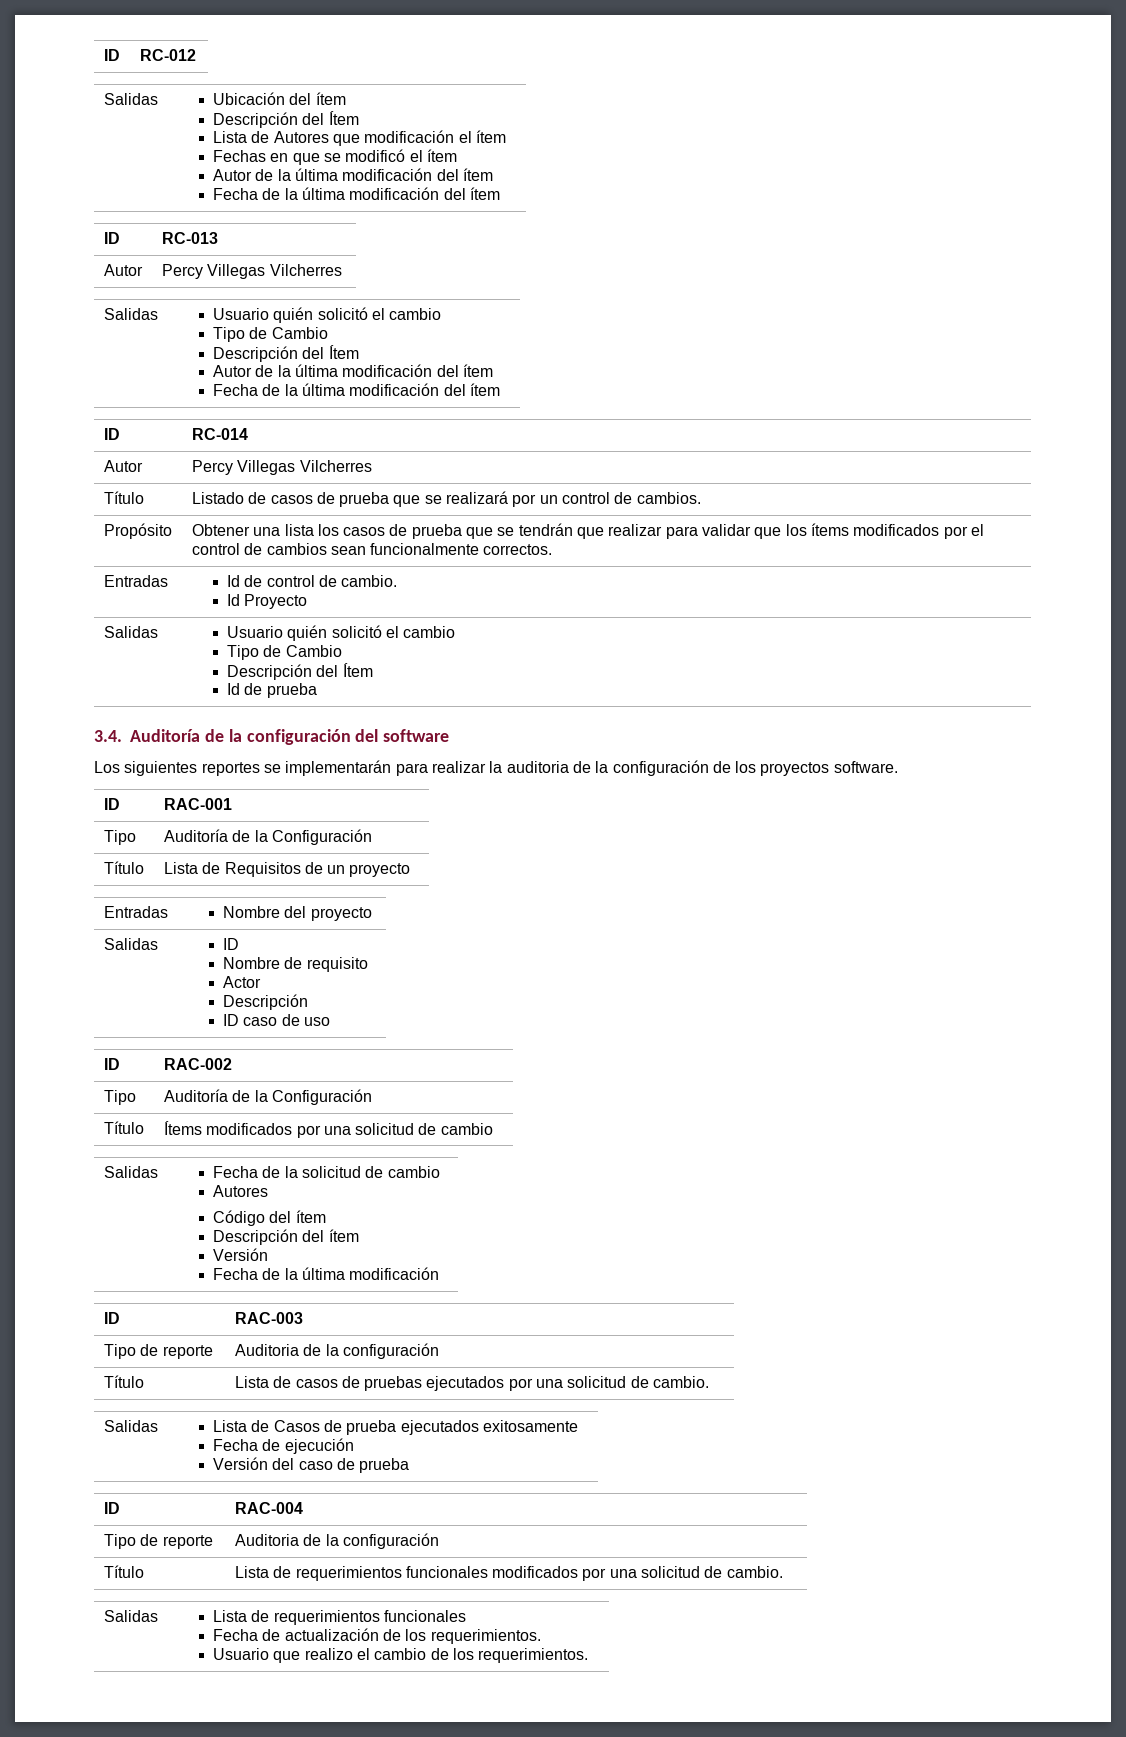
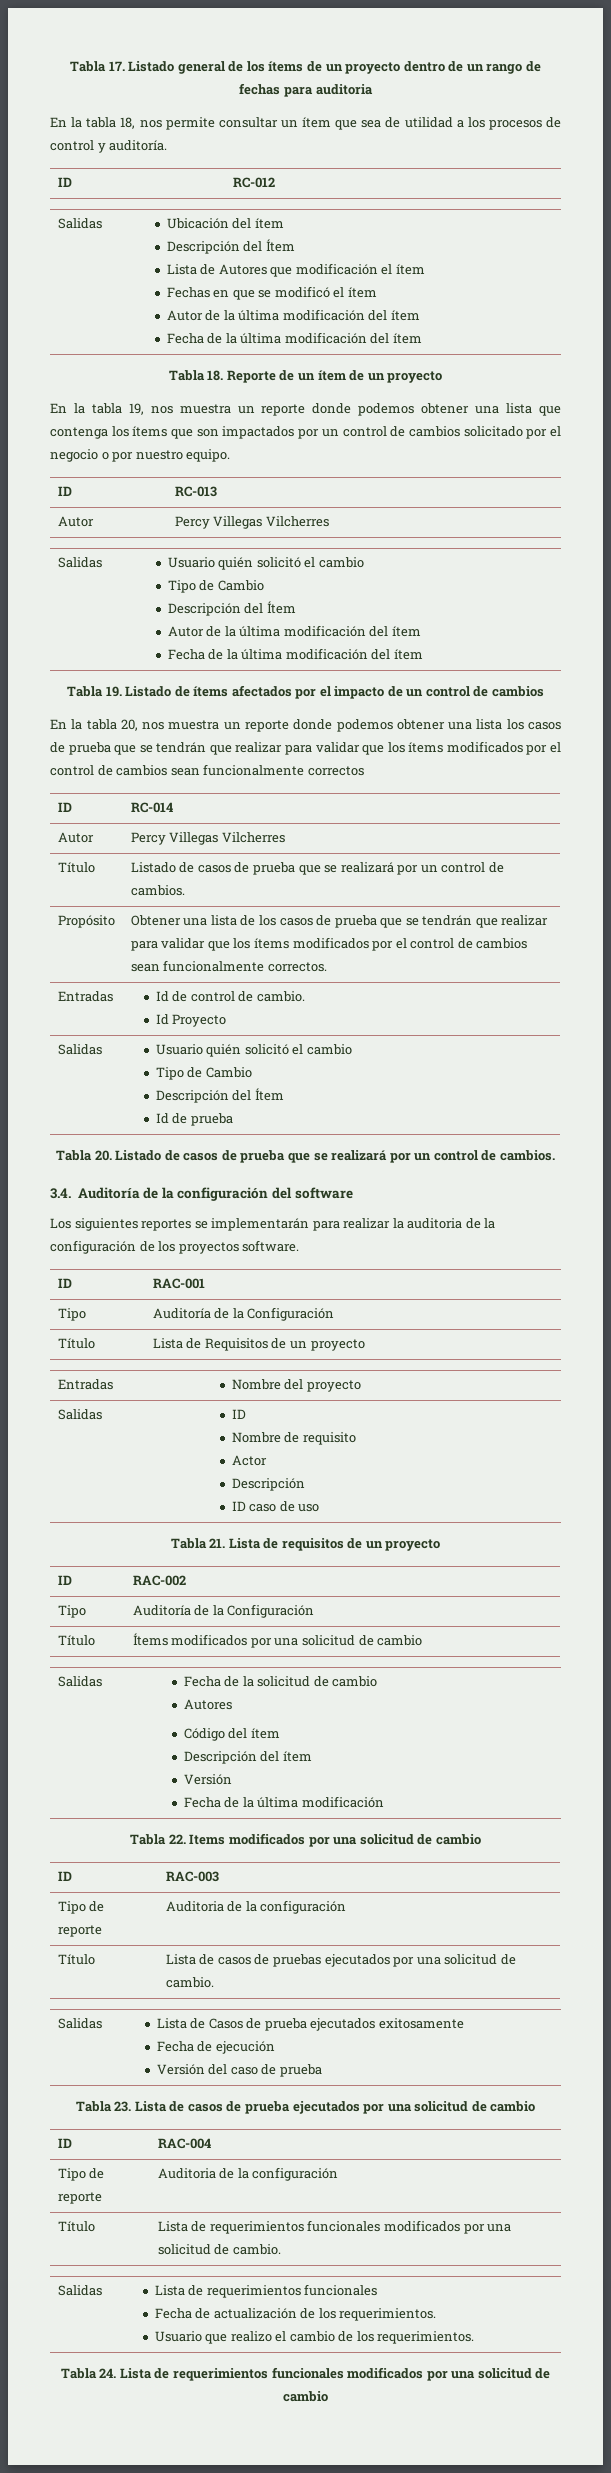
(103, 55) none -> [70,61,541,74] [239,83,373,97] [50,117,561,130] [50,140,168,153] Tabla 17. Listado general de los ítems de un proyecto dentro de un rango de fechas para auditoria // En la tabla 18, nos permite consultar un ítem que sea de utilidad a los procesos de control y auditoría. //
(500, 193) none -> [168,370,443,383] [50,403,561,416] [50,426,561,439] [50,449,231,462] // Tabla 18. Reporte de un ítem de un proyecto // En la tabla 19, nos muestra un reporte donde podemos obtener una lista que contenga los ítems que son impactados por un control de cambios solicitado por el negocio o por nuestro equipo.
(500, 389) none -> [67,685,544,699] [50,719,561,732] [50,741,561,755] [50,764,364,776] // Tabla 19. Listado de ítems afectados por el impacto de un control de cambios // En la tabla 20, nos muestra un reporte donde podemos obtener una lista los casos de prueba que se tendrán que realizar para validar que los ítems modificados por el control de cambios sean funcionalmente correctos
(314, 530) none -> [240,915,256,926] de
(317, 690) none -> [56,1150,555,1163] // Tabla 20. Listado de casos de prueba que se realizará por un control de cambios.
(331, 1021) none -> [170,1538,441,1551] // Tabla 21. Lista de requisitos de un proyecto
(440, 1273) none -> [130,1833,481,1847] // Tabla 22. Items modificados por una solicitud de cambio
(410, 1465) none -> [75,2101,536,2114] // Tabla 23. Lista de casos de prueba ejecutados por una solicitud de cambio
(589, 1655) none -> [60,2367,551,2381] [283,2391,328,2402] // Tabla 24. Lista de requerimientos funcionales modificados por una solicitud de cambio

